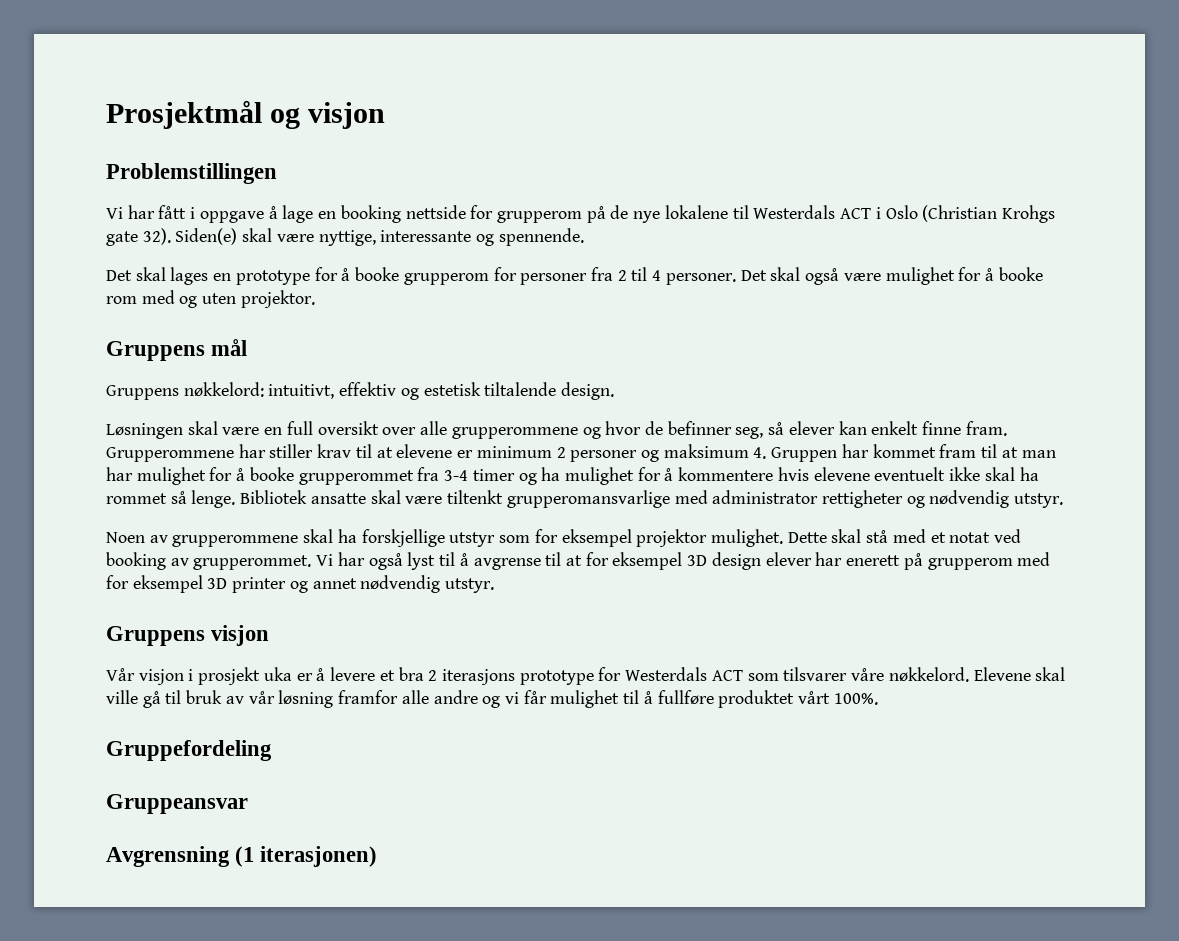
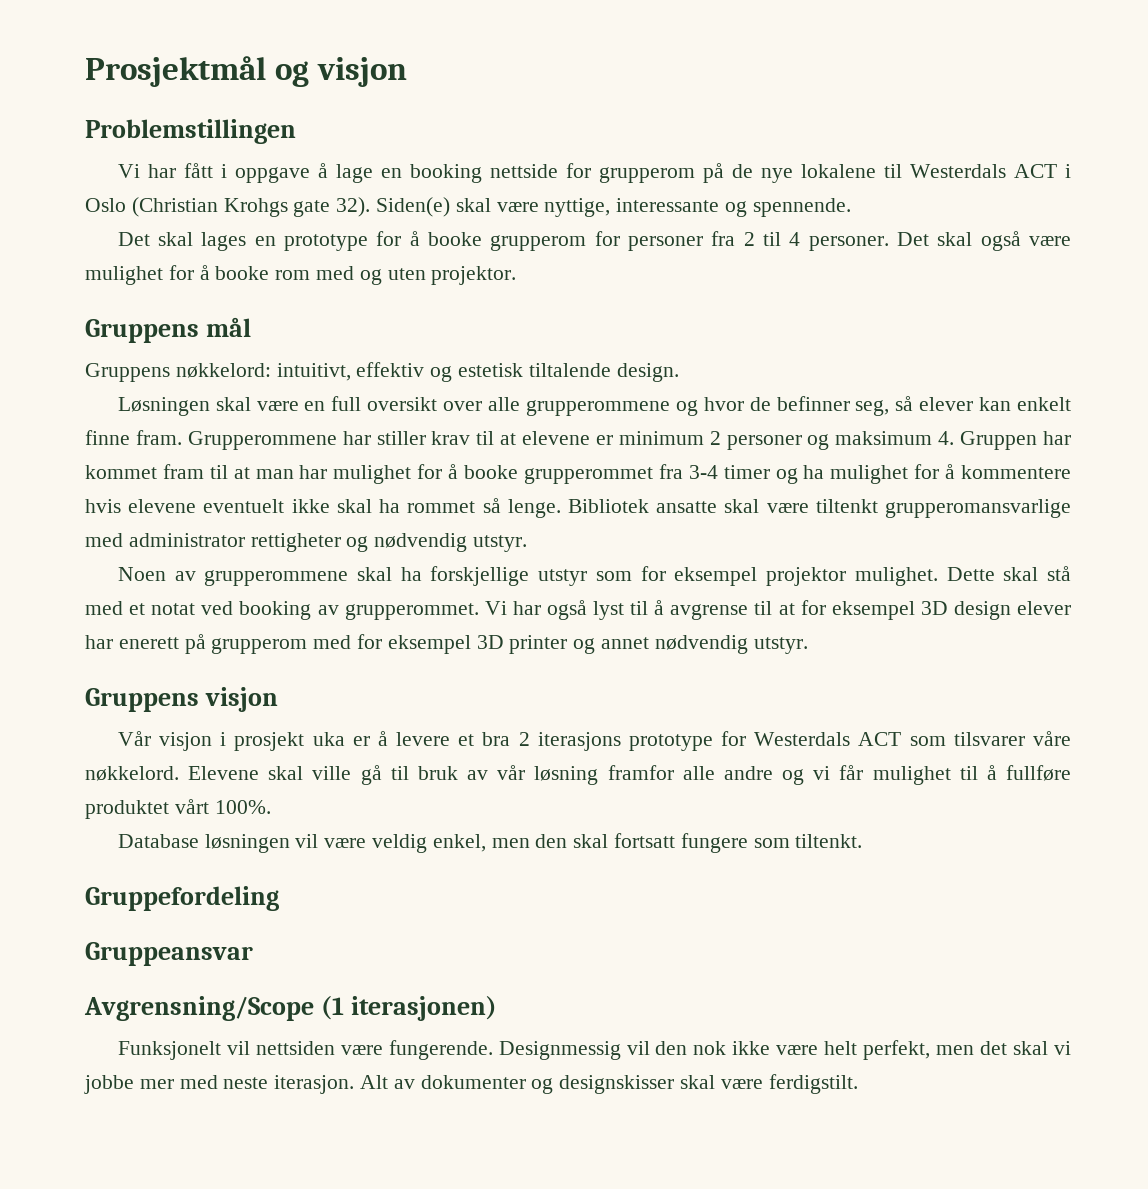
(878, 699) none -> [117,833,863,853] // Database løsningen vil være veldig enkel, men den skal fortsatt fungere som tiltenkt.
[106,846,230,867] Avgrensning -> [84,996,314,1021] Avgrensning/Scope
(378, 856) none -> [117,1040,1071,1060] [84,1074,858,1094] // Funksjonelt vil nettsiden være fungerende. Designmessig vil den nok ikke være helt perfekt, men det skal vi jobbe mer med neste iterasjon. Alt av dokumenter og designskisser skal være ferdigstilt.

